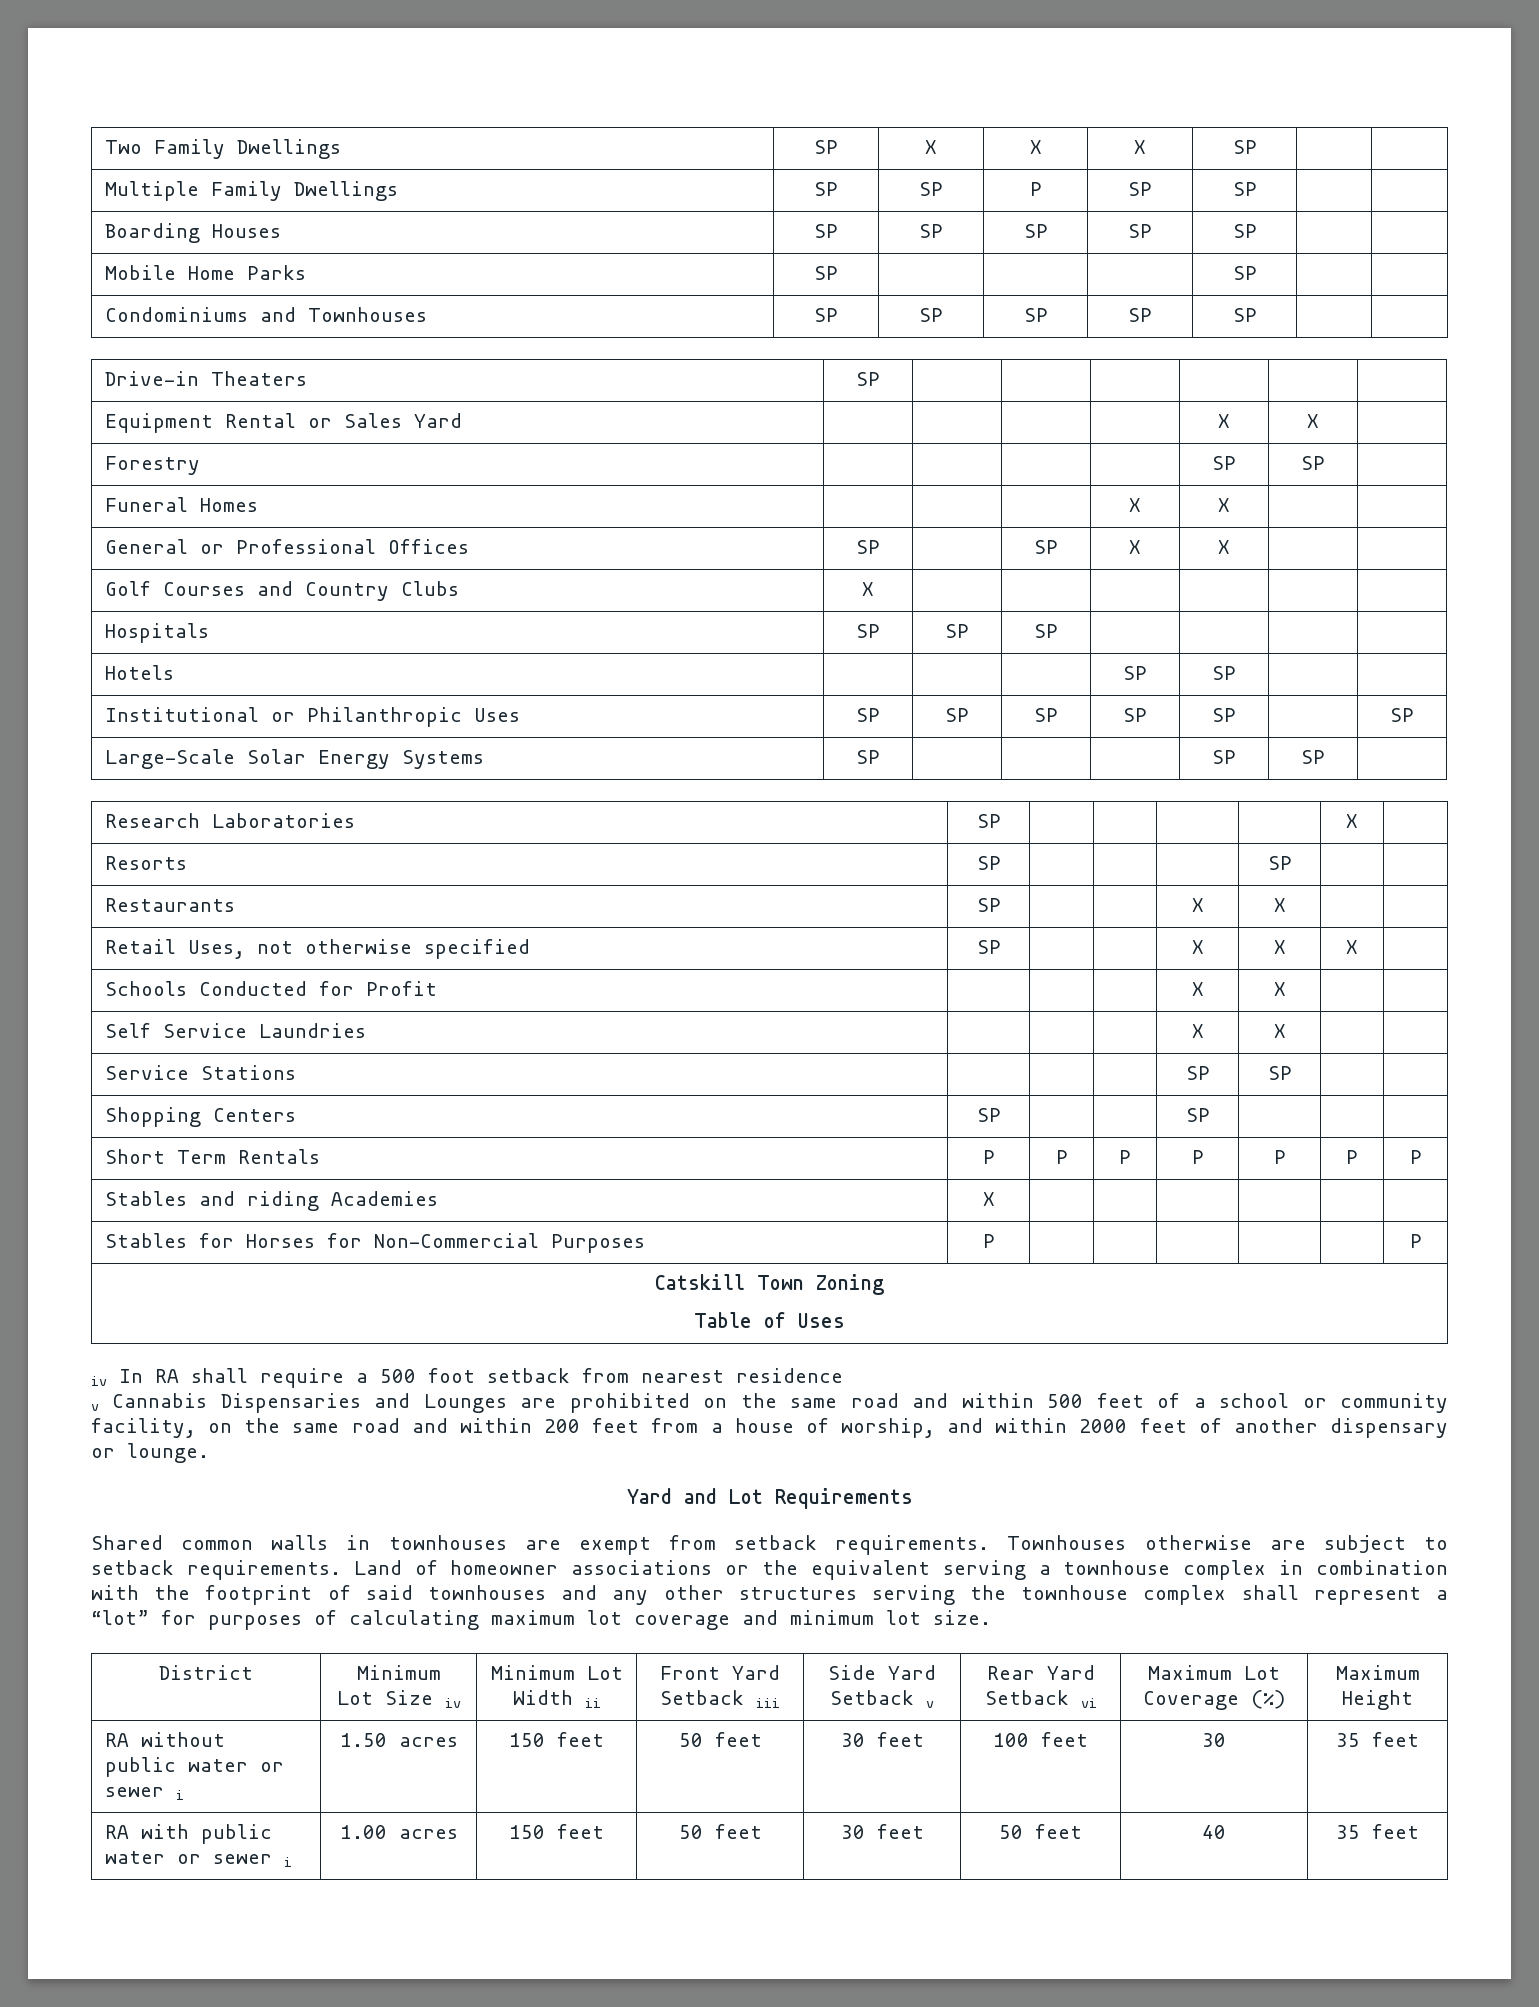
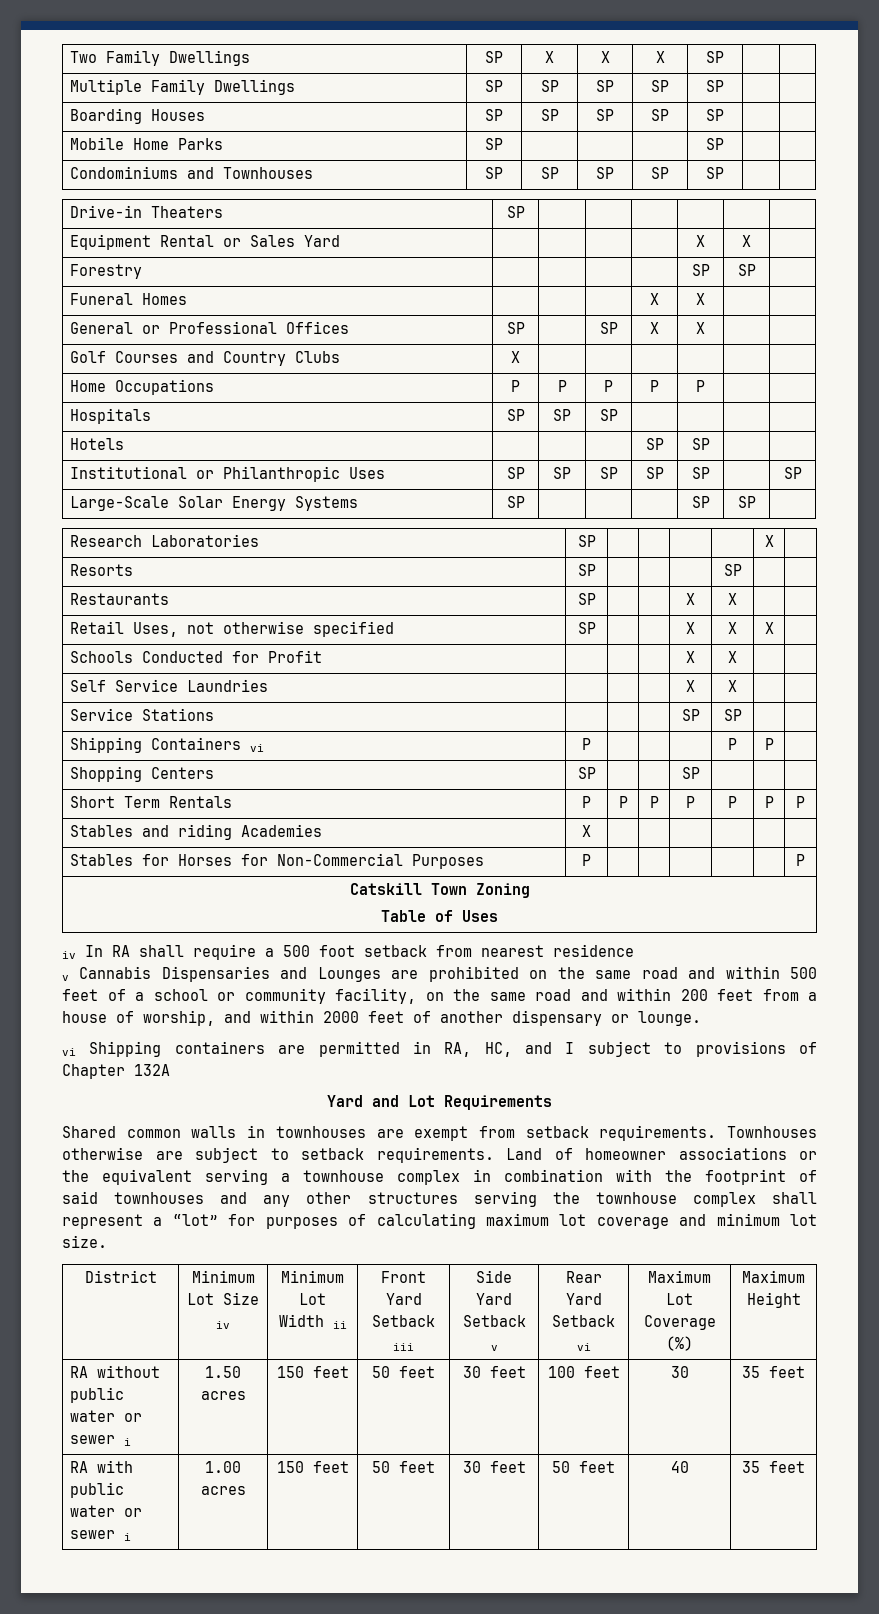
[1029,182,1042,196] P -> [596,80,614,92] SP
(874, 589) none -> [69,379,214,395] [511,380,520,392] [557,380,567,392] [604,380,613,392] [650,380,659,392] [696,380,705,392] // Home Occupations | P | P | P | P | P | |
(1292, 1073) none -> [69,737,264,753] [582,738,591,750] [728,738,737,750] [764,738,774,750] // Shipping Containers vi | P | | | | P | P |
(209, 1453) none -> [62,1041,817,1057] [62,1064,170,1079] // vi Shipping containers are permitted in RA, HC, and I subject to provisions of Chapter 132A

